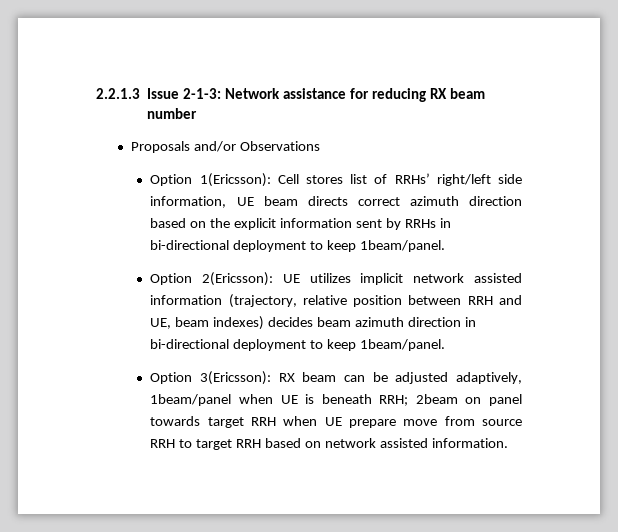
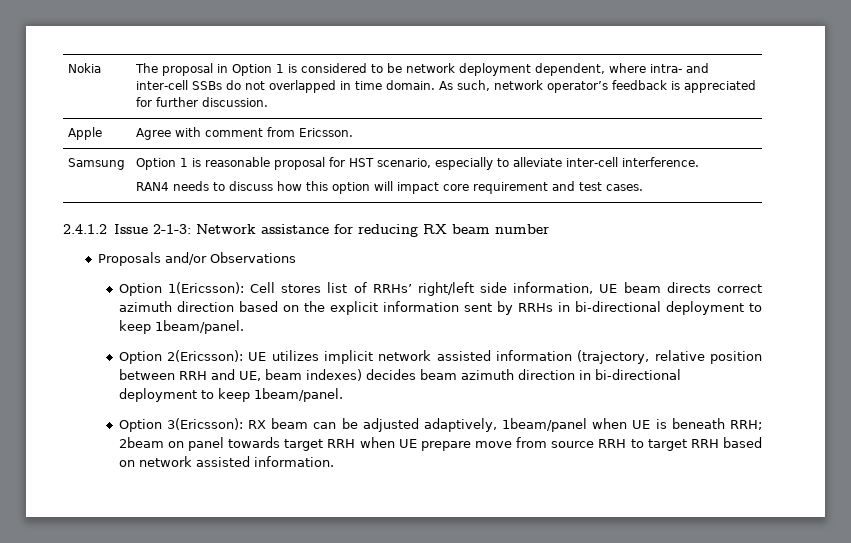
[96,88,140,99] 2.2.1.3 -> [68,63,102,73] [135,63,710,76] [136,80,757,93] [136,97,269,107] [68,127,103,140] [136,127,354,140] [68,158,126,170] [136,157,700,170] [136,181,644,194] [63,224,107,234] Nokia | The proposal in Option 1 is considered to be network deployment dependent, where intra- and inter-cell SSBs do not overlapped in time domain. As such, network operator’s feedback is appreciated for further discussion. // Apple | Agree with comment from Ericsson. // Samsung | Option 1 is reasonable proposal for HST scenario, especially to alleviate inter-cell interference. // RAN4 needs to discuss how this option will impact core requirement and test cases. // 2.4.1.2

